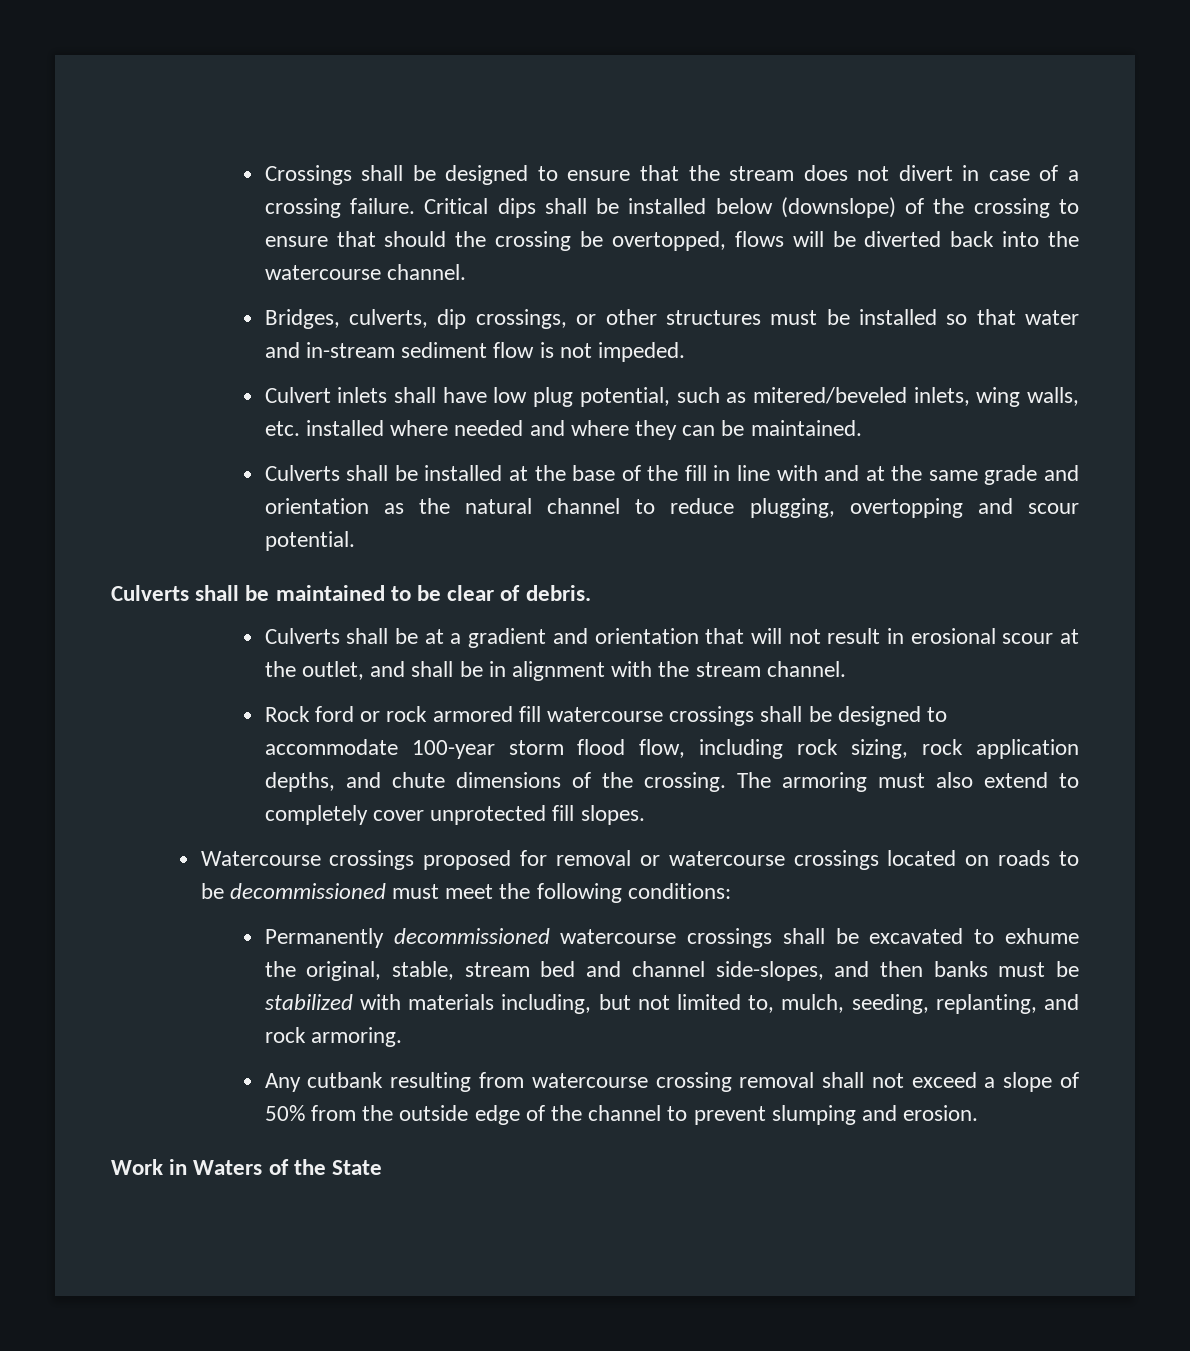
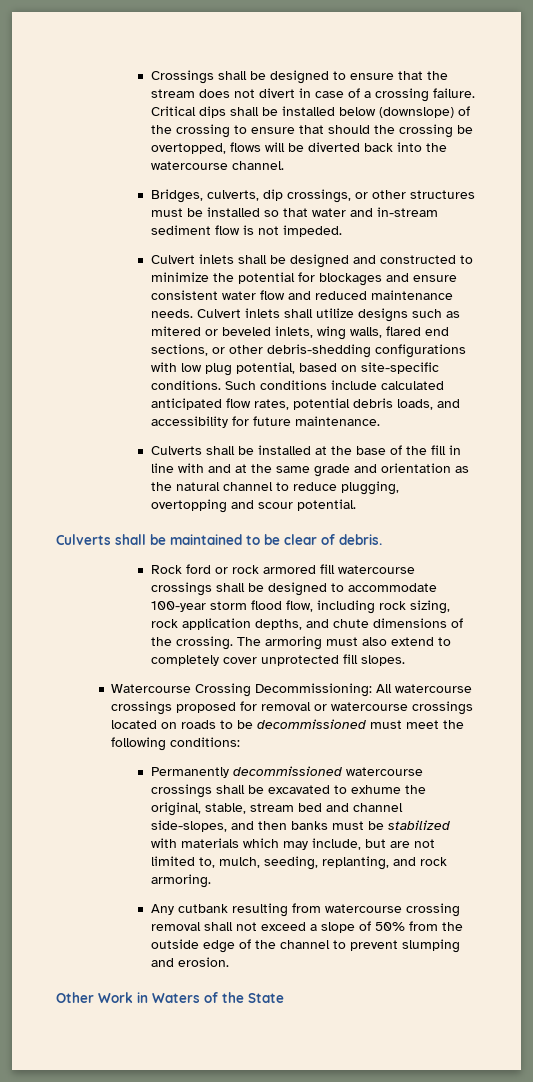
[442,387,1079,407] [264,420,862,440] have low plug potential, such as mitered/beveled inlets, wing walls, etc. installed where needed and where they can be maintained. -> [269,254,473,268] [150,272,457,286] [150,290,453,300] [150,308,460,322] [150,326,449,340] [150,344,466,358] [150,362,439,376] [150,380,444,390] [150,398,460,410] [150,416,380,428] be designed and constructed to minimize the potential for blockages and ensure consistent water flow and reduced maintenance needs. Culvert inlets shall utilize designs such as mitered or beveled inlets, wing walls, flared end sections, or other debris-shedding configurations with low plug potential, based on site-specific conditions. Such conditions include calculated anticipated flow rates, potential debris loads, and accessibility for future maintenance.
[264,628,1080,648] [264,661,846,681] // Culverts shall be at a gradient and orientation that will not result in erosional scour at the outlet, and shall be in alignment with the stream channel. -> (382, 539) none
(321, 858) none -> [195,683,473,697] Crossing Decommissioning: All watercourse
[501,994,631,1014] including, but -> [242,838,410,850] which may include, but are
(979, 1113) none -> [56,992,94,1003] Other

